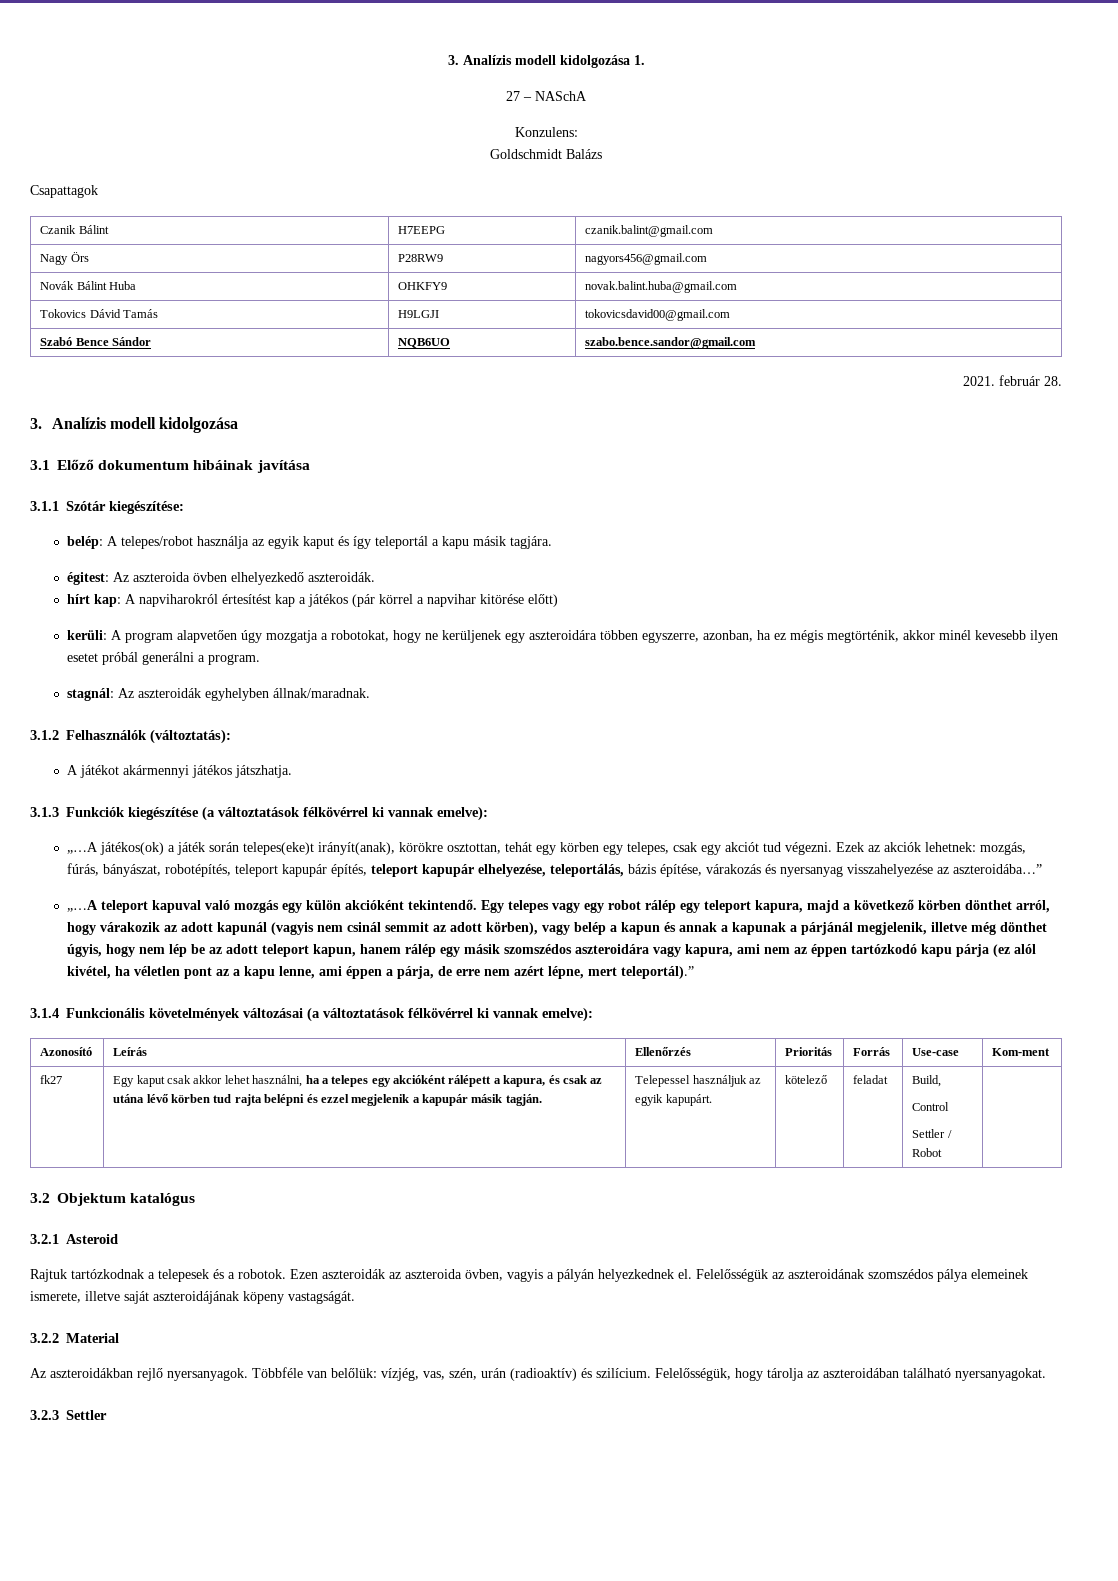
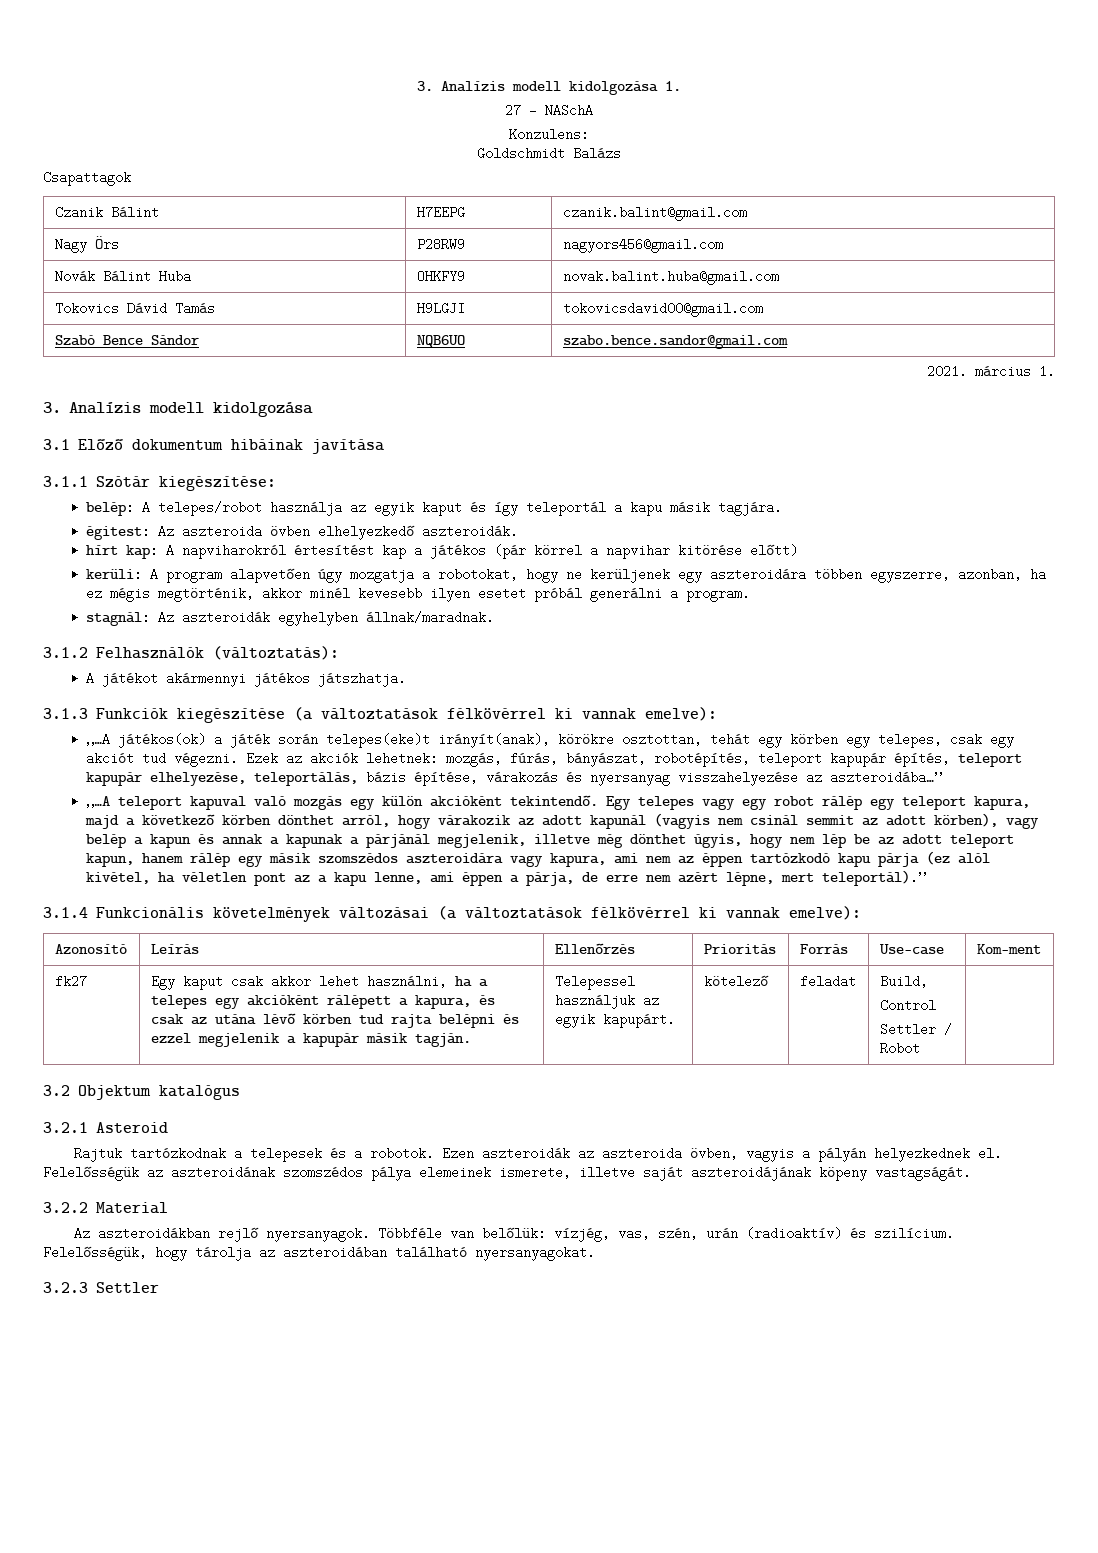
[999,375,1062,386] február 28. -> [975,365,1055,378] március 1.

